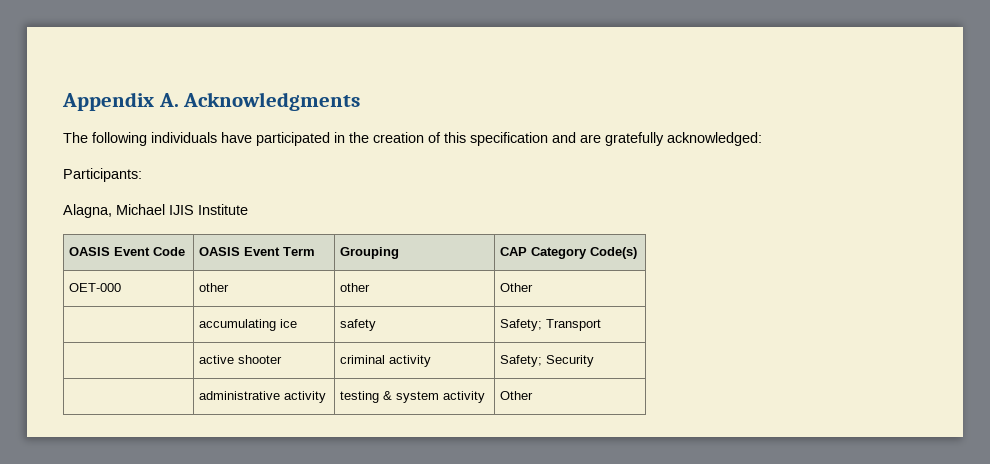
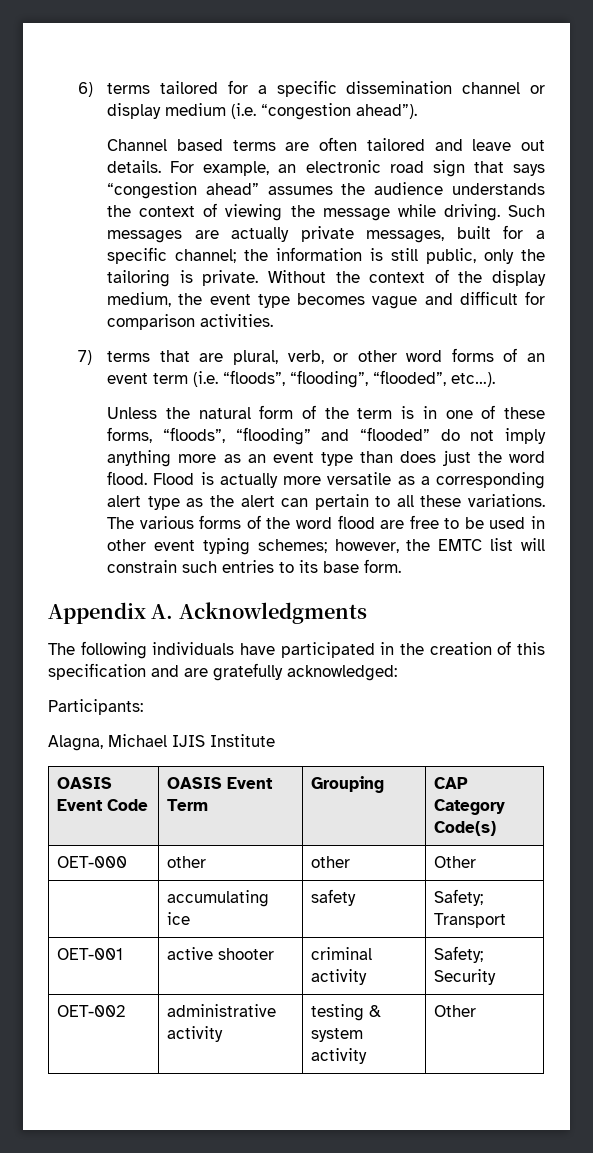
(62, 101) none -> [77,80,545,97] [107,103,418,120] [107,137,546,151] [107,160,546,177] [107,182,545,199] [107,203,546,221] [107,225,545,243] [107,247,546,264] [107,269,547,287] [107,291,546,309] [107,314,274,330] [77,348,546,365] [107,370,496,388] [107,405,545,419] [107,427,546,445] [107,450,545,467] [107,471,546,489] [107,494,546,510] [107,515,546,529] [107,538,546,555] [107,559,402,573] 6) terms tailored for a specific dissemination channel or display medium (i.e. “congestion ahead”). // Channel based terms are often tailored and leave out details. For example, an electronic road sign that says “congestion ahead” assumes the audience understands the context of viewing the message while driving. Such messages are actually private messages, built for a specific channel; the information is still public, only the tailoring is private. Without the context of the display medium, the event type becomes vague and difficult for comparison activities. // 7) terms that are plural, verb, or other word forms of an event term (i.e. “floods”, “flooding”, “flooded”, etc…). // Unless the natural form of the term is in one of these forms, “floods”, “flooding” and “flooded” do not imply anything more as an event type than does just the word flood. Flood is actually more versatile as a corresponding alert type as the alert can pertain to all these variations. The various forms of the word flood are free to be used in other event typing schemes; however, the EMTC list will constrain such entries to its base form. //
(602, 325) none -> [57,948,124,960] OET-001
(595, 361) none -> [57,1005,126,1017] OET-002

